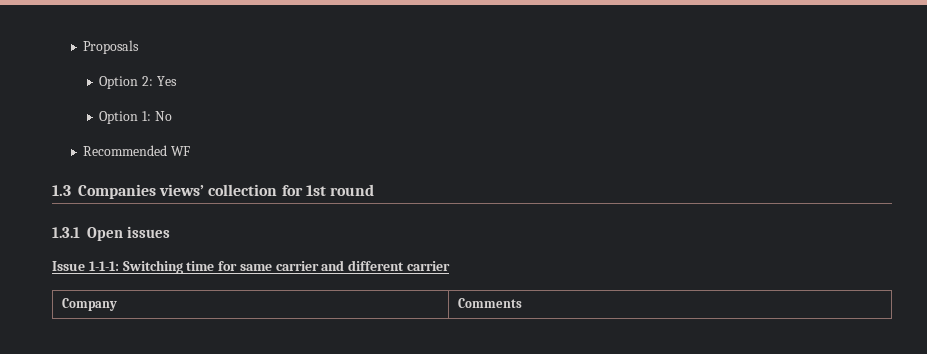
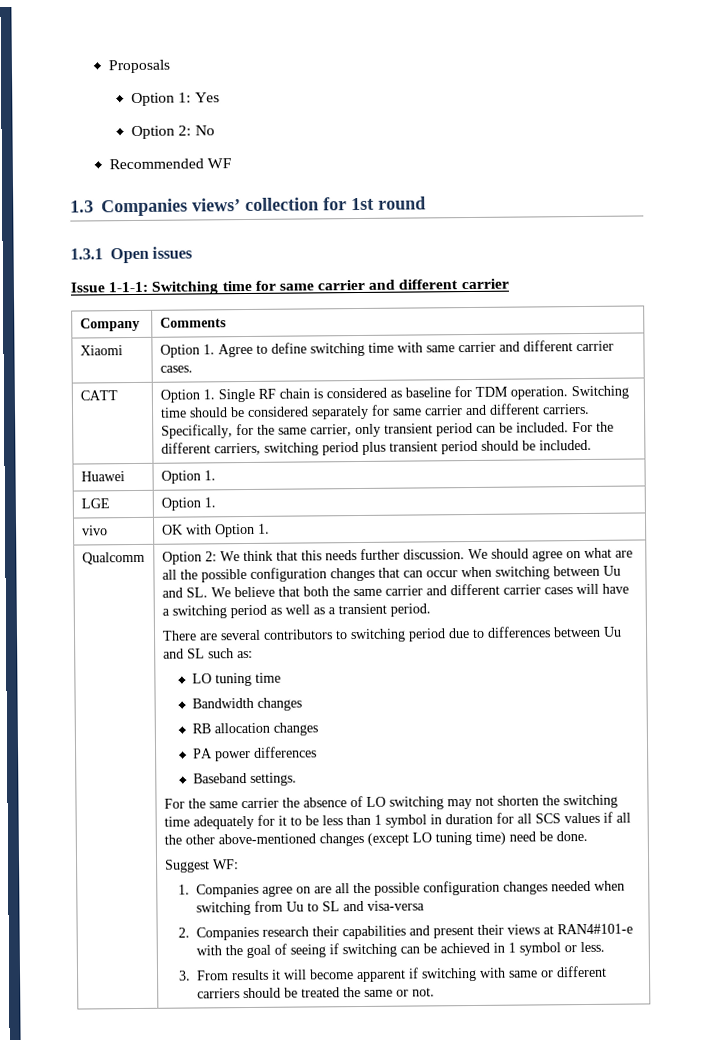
[142,76,154,86] 2: -> [178,92,192,103] 1:
[142,111,152,121] 1: -> [178,125,192,136] 2:
(523, 303) none -> [79,345,123,356] [159,340,614,358] [159,365,193,373] [79,390,118,401] [159,385,629,403] [159,403,590,420] [160,421,614,439] [160,439,592,456] [80,471,125,482] [160,470,216,484] [80,498,110,509] [160,497,216,511] [81,525,108,536] [161,523,270,538] [81,551,145,565] [161,547,633,565] [161,565,621,583] [161,583,629,598] [161,603,431,619] [161,626,622,643] [162,648,253,659] [191,672,281,687] [191,697,302,711] [191,722,318,736] [192,746,317,762] [192,772,297,786] [163,794,618,810] [163,811,631,830] [163,830,588,847] [164,859,239,873] [178,880,626,898] [196,900,426,916] [178,923,634,941] [196,941,606,959] [178,965,608,983] [197,987,436,999] // Xiaomi | Option 1. Agree to define switching time with same carrier and different carrier cases. // CATT | Option 1. Single RF chain is considered as baseline for TDM operation. Switching time should be considered separately for same carrier and different carriers. Specifically, for the same carrier, only transient period can be included. For the different carriers, switching period plus transient period should be included. // Huawei | Option 1. // LGE | Option 1. // vivo | OK with Option 1. // Qualcomm | Option 2: We think that this needs further discussion. We should agree on what are all the possible configuration changes that can occur when switching between Uu and SL. We believe that both the same carrier and different carrier cases will have a switching period as well as a transient period. // There are several contributors to switching period due to differences between Uu and SL such as: // LO tuning time // Bandwidth changes // RB allocation changes // PA power differences // Baseband settings. // For the same carrier the absence of LO switching may not shorten the switching time adequately for it to be less than 1 symbol in duration for all SCS values if all the other above-mentioned changes (except LO tuning time) need be done. // Suggest WF: // 1. Companies agree on are all the possible configuration changes needed when switching from Uu to SL and visa-versa // 2. Companies research their capabilities and present their views at RAN4#101-e with the goal of seeing if switching can be achieved in 1 symbol or less. // 3. From results it will become apparent if switching with same or different carriers should be treated the same or not.

